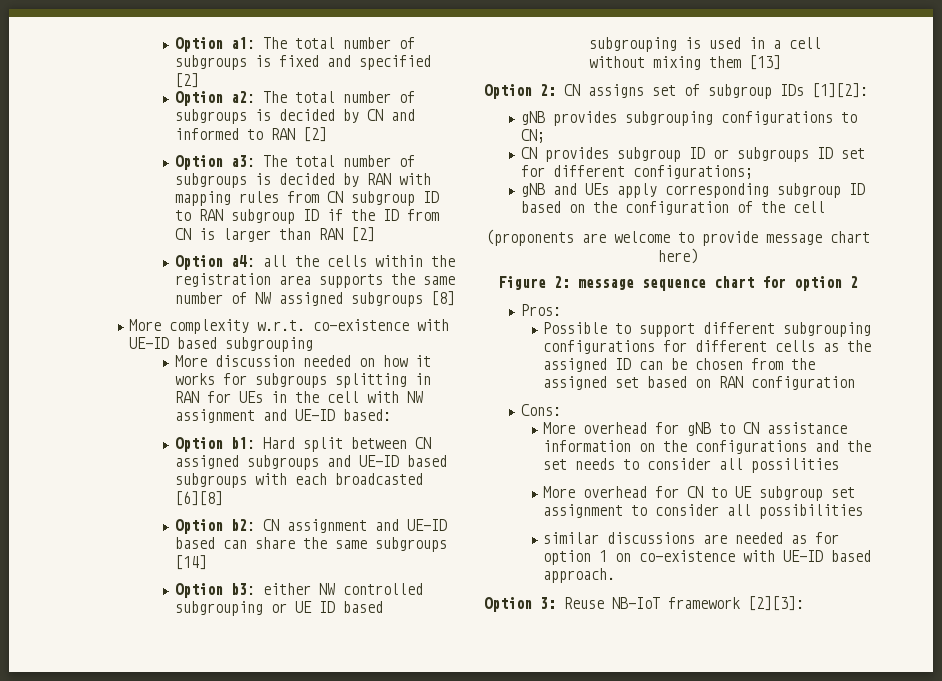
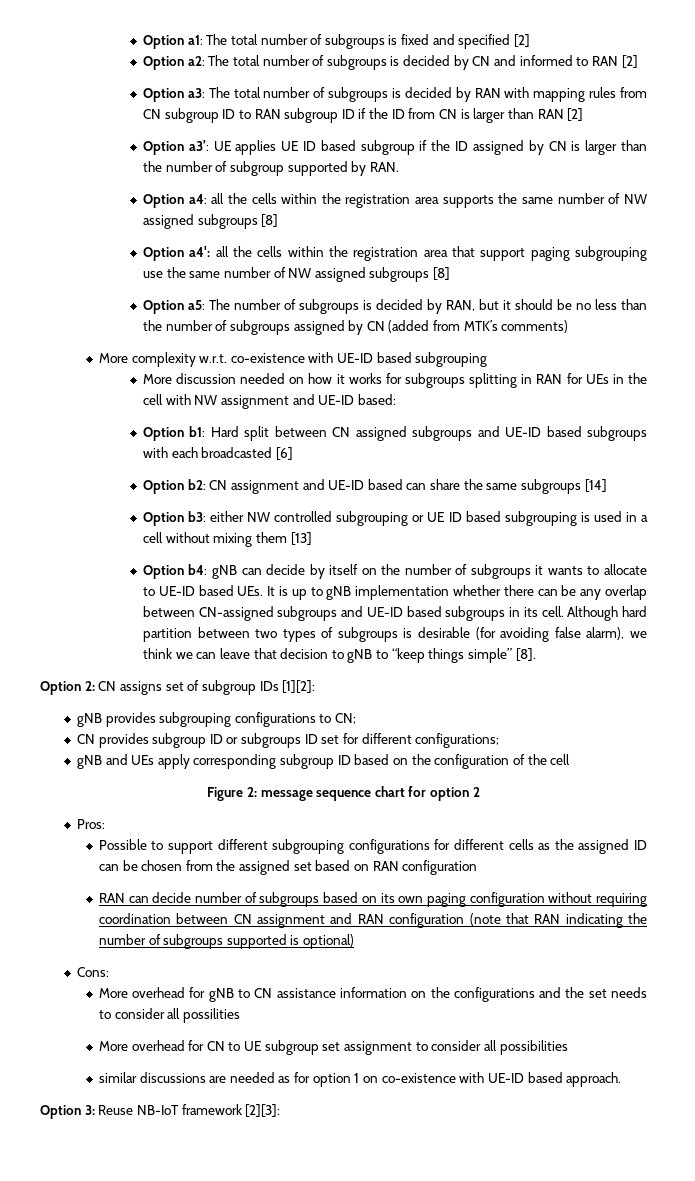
(375, 234) none -> [142,140,647,155] [142,161,399,176] // Option a3’: UE applies UE ID based subgroup if the ID assigned by CN is larger than the number of subgroup supported by RAN.
(455, 298) none -> [142,246,647,261] [142,267,451,282] [142,299,647,314] [142,320,569,335] // Option a4': all the cells within the registration area that support paging subgrouping use the same number of NW assigned subgroups [8] // Option a5: The number of subgroups is decided by RAN, but it should be no less than the number of subgroups assigned by CN (added from MTK’s comments)
[174,491,223,506] [6][8] -> [275,447,293,460] [6]
(781, 62) none -> [142,564,648,579] [142,585,647,600] [142,606,647,621] [142,627,647,642] [142,648,536,663] // Option b4: gNB can decide by itself on the number of subgroups it wants to allocate to UE-ID based UEs. It is up to gNB implementation whether there can be any overlap between CN-assigned subgroups and UE-ID based subgroups in its cell. Although hard partition between two types of subgroups is desirable (for avoiding false alarm), we think we can leave that decision to gNB to “keep things simple” [8].
[486,229,870,246] [658,248,698,264] // (proponents are welcome to provide message chart here) -> (571, 759) none
(856, 383) none -> [98,892,647,907] [98,913,648,928] [98,934,355,949] // RAN can decide number of subgroups based on its own paging configuration without requiring coordination between CN assignment and RAN configuration (note that RAN indicating the number of subgroups supported is optional)

